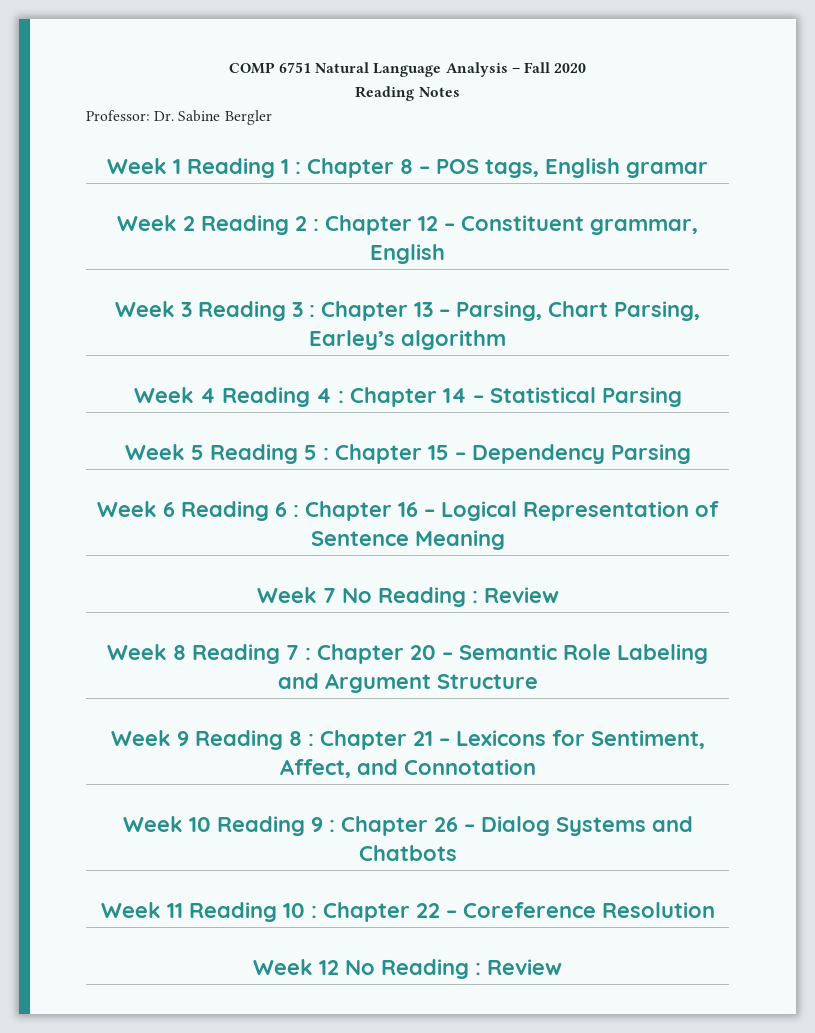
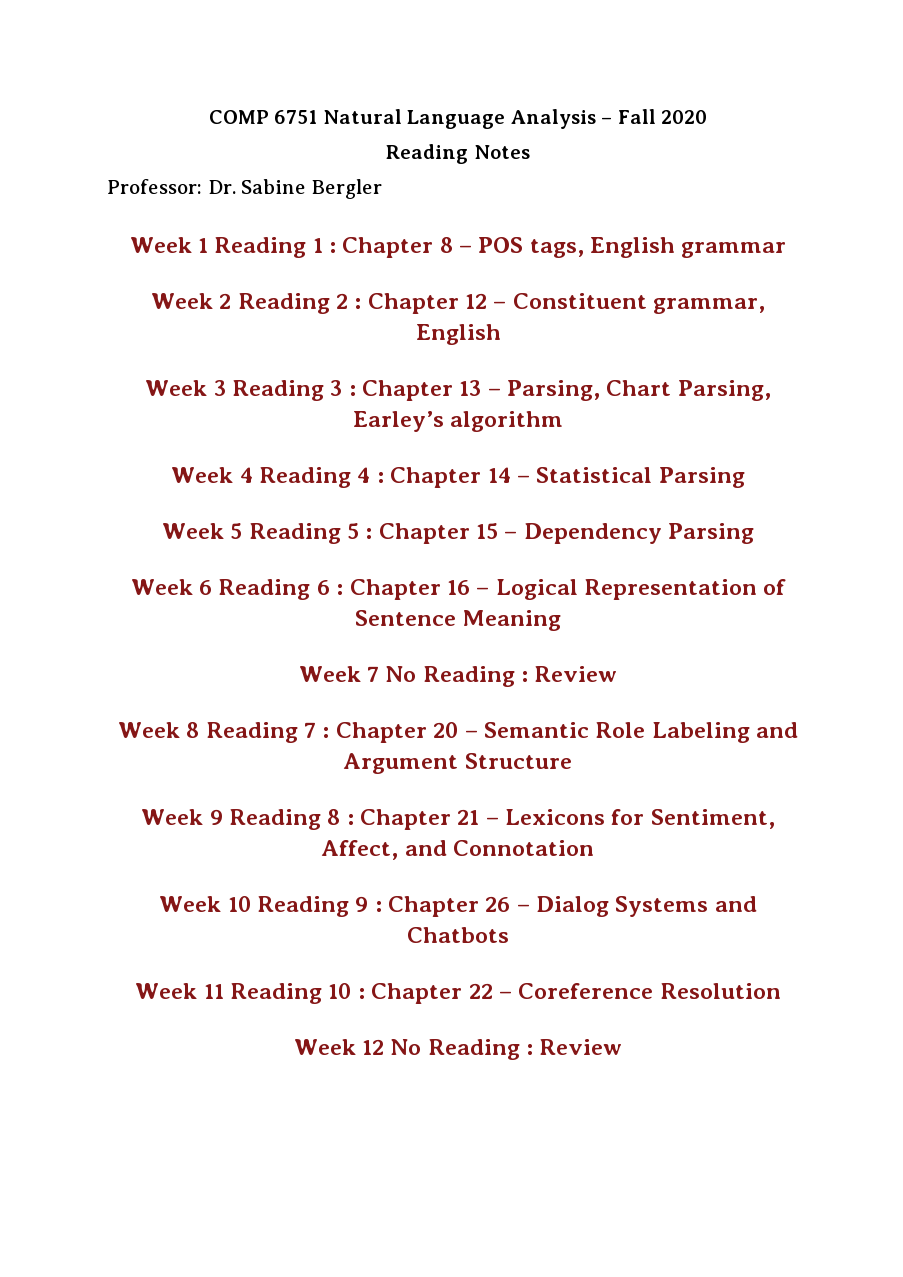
[626,162,708,178] gramar -> [681,242,787,258] grammar

